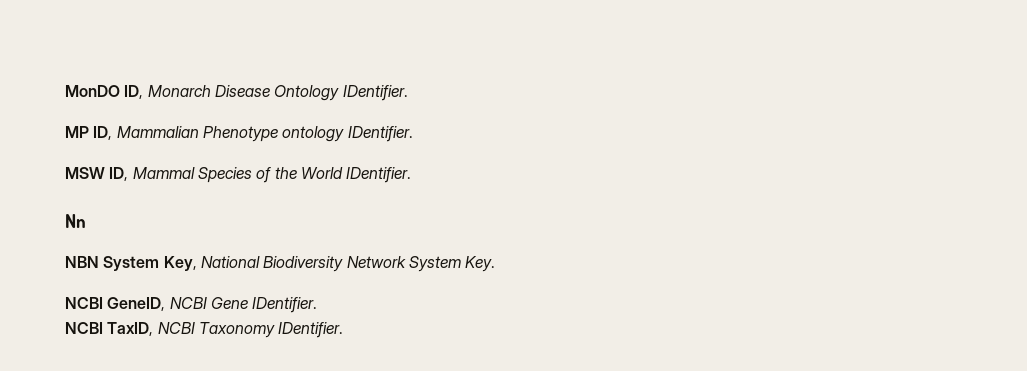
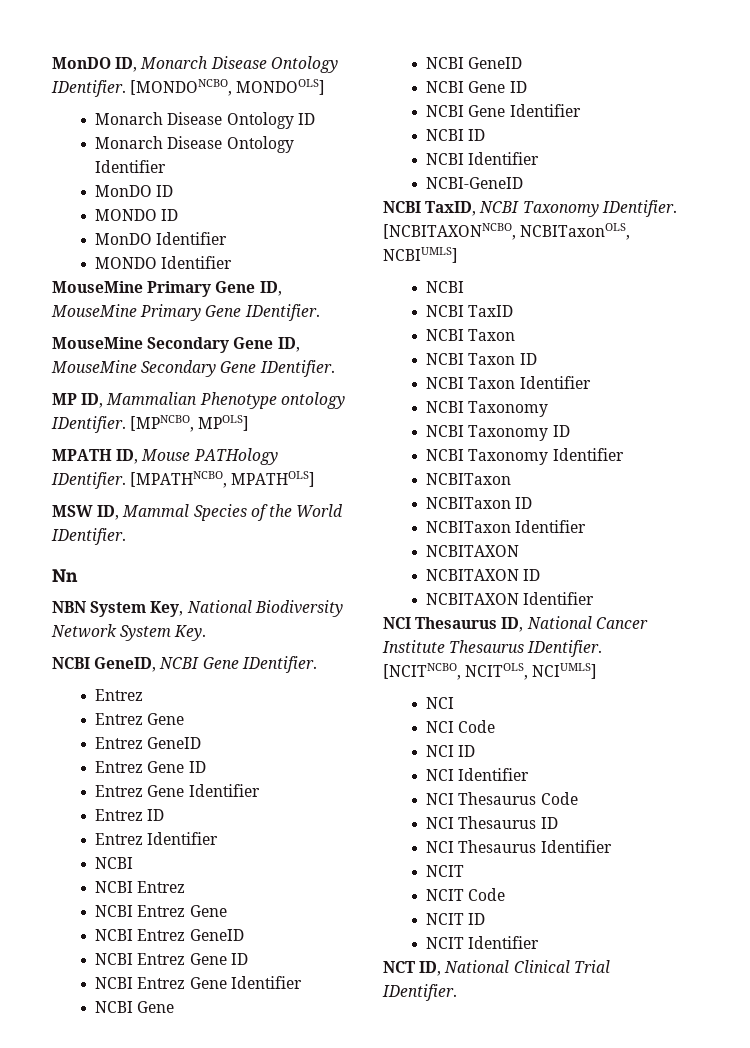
(408, 93) none -> [130,79,326,96] [95,112,315,129] [95,136,294,153] [95,160,167,173] [95,185,174,197] [95,209,179,221] [95,232,228,245] [95,256,233,269] [52,281,282,297] [51,304,320,321] [52,337,300,353] [51,360,335,377] [MONDONCBO, MONDOOLS] // Monarch Disease Ontology ID // Monarch Disease Ontology Identifier // MonDO ID // MONDO ID // MonDO Identifier // MONDO Identifier // MouseMine Primary Gene ID, MouseMine Primary Gene IDentifier. // MouseMine Secondary Gene ID, MouseMine Secondary Gene IDentifier.
(413, 134) none -> [130,415,250,432] [52,448,278,465] [51,471,316,489] [MPNCBO, MPOLS] // MPATH ID, Mouse PATHology IDentifier. [MPATHNCBO, MPATHOLS]
(318, 305) none -> [95,689,144,701] [95,713,185,725] [95,737,202,749] [95,761,206,773] [95,784,260,797] [95,809,165,821] [95,832,219,845] [95,857,134,869] [95,881,186,893] [95,905,227,917] [95,929,244,941] [95,953,248,965] [95,976,302,989] [95,1001,175,1013] [426,57,523,69] [426,81,527,93] [426,104,581,117] [426,129,486,141] [426,152,540,165] [426,177,524,189] // Entrez // Entrez Gene // Entrez GeneID // Entrez Gene ID // Entrez Gene Identifier // Entrez ID // Entrez Identifier // NCBI // NCBI Entrez // NCBI Entrez Gene // NCBI Entrez GeneID // NCBI Entrez Gene ID // NCBI Entrez Gene Identifier // NCBI Gene // NCBI GeneID // NCBI Gene ID // NCBI Gene Identifier // NCBI ID // NCBI Identifier // NCBI-GeneID
(344, 330) none -> [383,223,631,240] [383,247,458,263] [426,281,465,293] [426,305,514,317] [426,329,516,341] [426,353,537,365] [426,376,591,389] [426,401,549,417] [426,425,570,441] [426,448,624,465] [426,473,512,485] [426,497,533,509] [426,520,587,533] [426,545,520,557] [426,569,541,581] [426,592,595,605] [383,616,648,632] [382,640,603,657] [383,663,598,680] [426,697,455,709] [426,720,496,733] [426,745,476,757] [426,768,530,781] [426,792,578,805] [426,816,558,829] [426,840,612,853] [426,865,465,877] [426,888,506,901] [426,913,486,925] [426,936,540,949] [383,960,610,976] [382,984,457,1001] [NCBITAXONNCBO, NCBITaxonOLS, NCBIUMLS] // NCBI // NCBI TaxID // NCBI Taxon // NCBI Taxon ID // NCBI Taxon Identifier // NCBI Taxonomy // NCBI Taxonomy ID // NCBI Taxonomy Identifier // NCBITaxon // NCBITaxon ID // NCBITaxon Identifier // NCBITAXON // NCBITAXON ID // NCBITAXON Identifier // NCI Thesaurus ID, National Cancer Institute Thesaurus IDentifier. [NCITNCBO, NCITOLS, NCIUMLS] // NCI // NCI Code // NCI ID // NCI Identifier // NCI Thesaurus Code // NCI Thesaurus ID // NCI Thesaurus Identifier // NCIT // NCIT Code // NCIT ID // NCIT Identifier // NCT ID, National Clinical Trial IDentifier.

